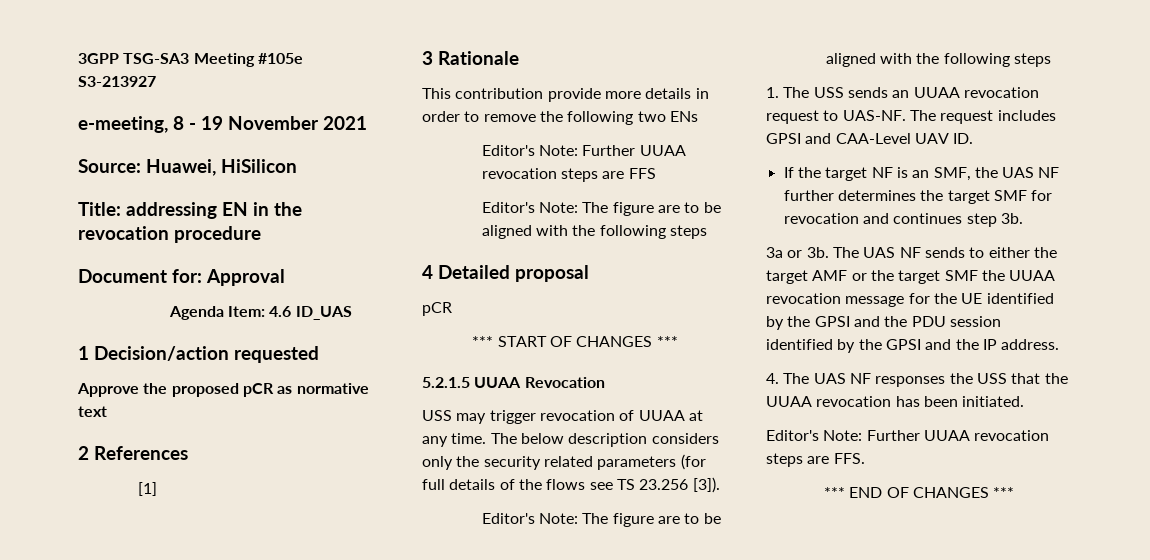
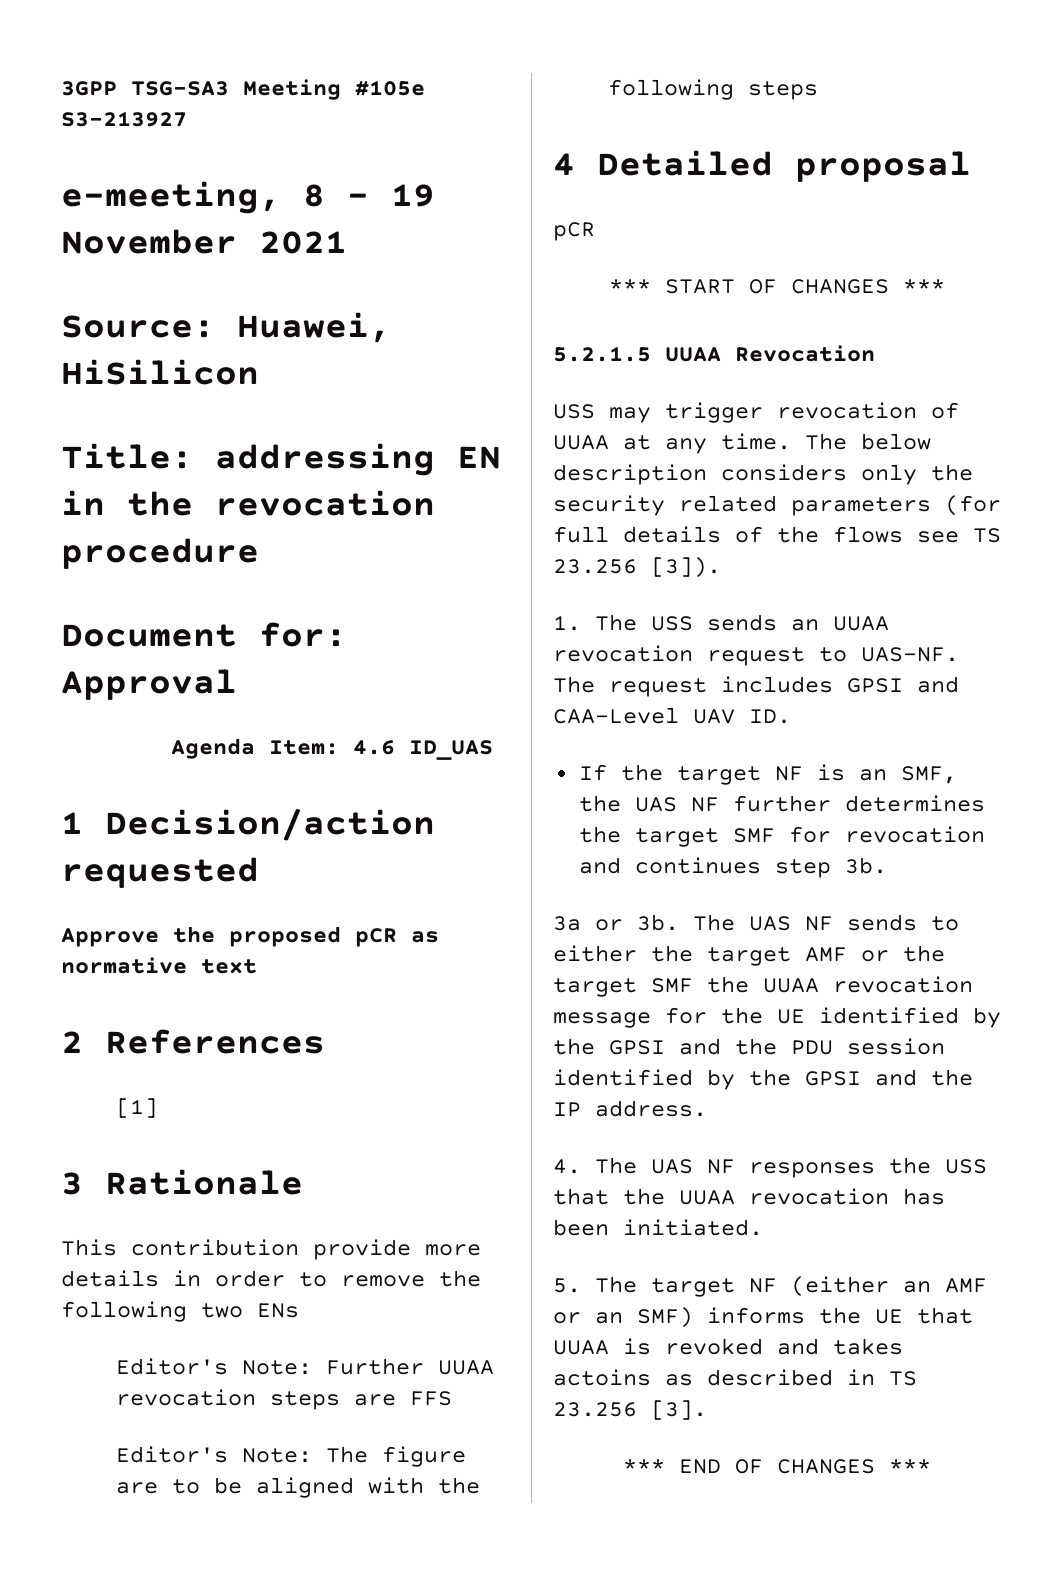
[481,513,721,527] [825,53,1051,67] // Editor's Note: The figure are to be aligned with the following steps -> (721, 567) none
[766,430,1050,441] [766,453,865,467] Editor's Note: Further UUAA revocation steps are FFS. -> [553,1276,987,1297] [553,1307,973,1328] [553,1338,903,1355] [553,1369,917,1386] [553,1400,707,1420] 5. The target NF (either an AMF or an SMF) informs the UE that UUAA is revoked and takes actoins as described in TS 23.256 [3].

